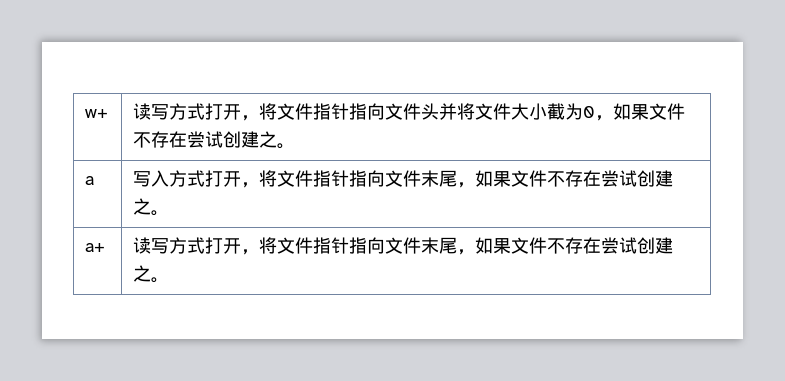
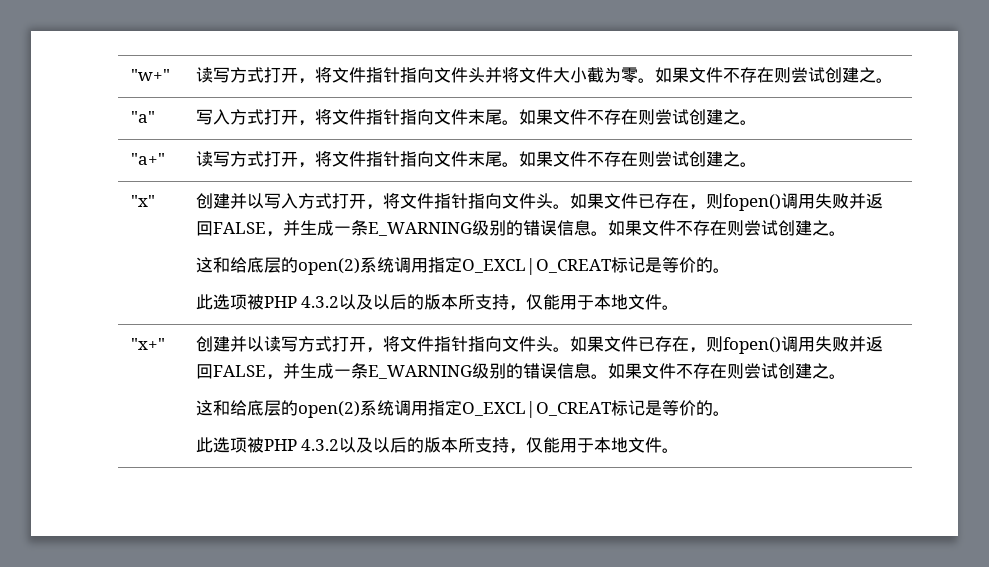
[85,109,109,118] w+ -> [130,69,170,81] "w+"
[583,103,686,121] [133,131,296,149] [85,176,95,185] 0，如果文件不存在尝试创建之。 // a -> [620,67,893,83] [130,111,155,123] 零。如果文件不存在则尝试创建之。 // "a"
[457,170,674,188] [133,198,170,216] [85,243,106,252] ，如果文件不存在尝试创建之。 // a+ -> [501,109,757,125] [130,153,165,165] 。如果文件不存在则尝试创建之。 // "a+"
[457,237,674,255] [133,265,170,283] ，如果文件不存在尝试创建之。 -> [501,151,757,167] [130,195,155,207] [195,193,883,211] [195,220,846,237] [195,257,730,275] [195,294,680,311] [130,338,165,350] [195,336,883,354] [195,363,846,380] [195,400,730,418] [195,437,680,454] 。如果文件不存在则尝试创建之。 // "x" | 创建并以写入方式打开，将文件指针指向文件头。如果文件已存在，则fopen()调用失败并返回FALSE，并生成一条E_WARNING级别的错误信息。如果文件不存在则尝试创建之。 // 这和给底层的open(2)系统调用指定O_EXCL|O_CREAT标记是等价的。 // 此选项被PHP 4.3.2以及以后的版本所支持，仅能用于本地文件。 // "x+" | 创建并以读写方式打开，将文件指针指向文件头。如果文件已存在，则fopen()调用失败并返回FALSE，并生成一条E_WARNING级别的错误信息。如果文件不存在则尝试创建之。 // 这和给底层的open(2)系统调用指定O_EXCL|O_CREAT标记是等价的。 // 此选项被PHP 4.3.2以及以后的版本所支持，仅能用于本地文件。

